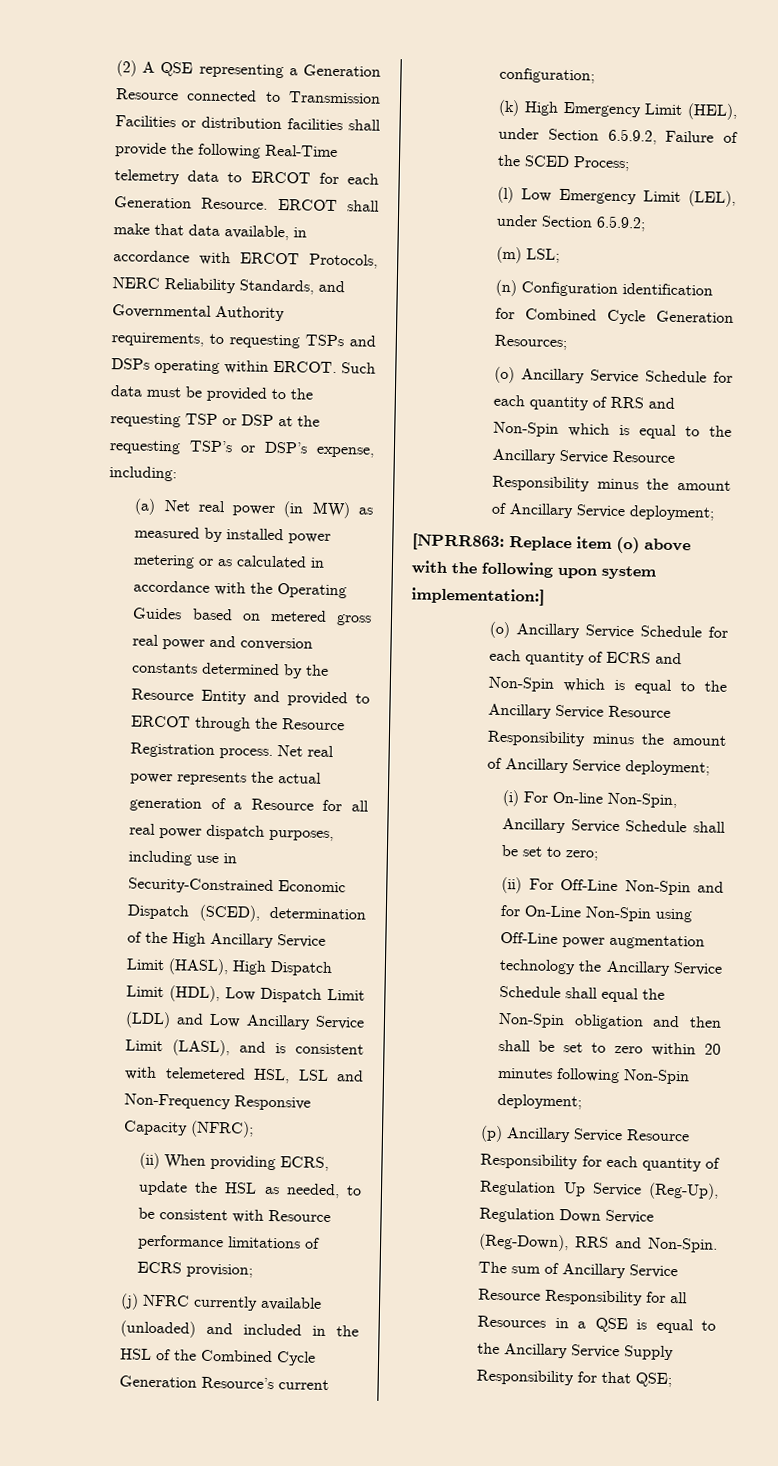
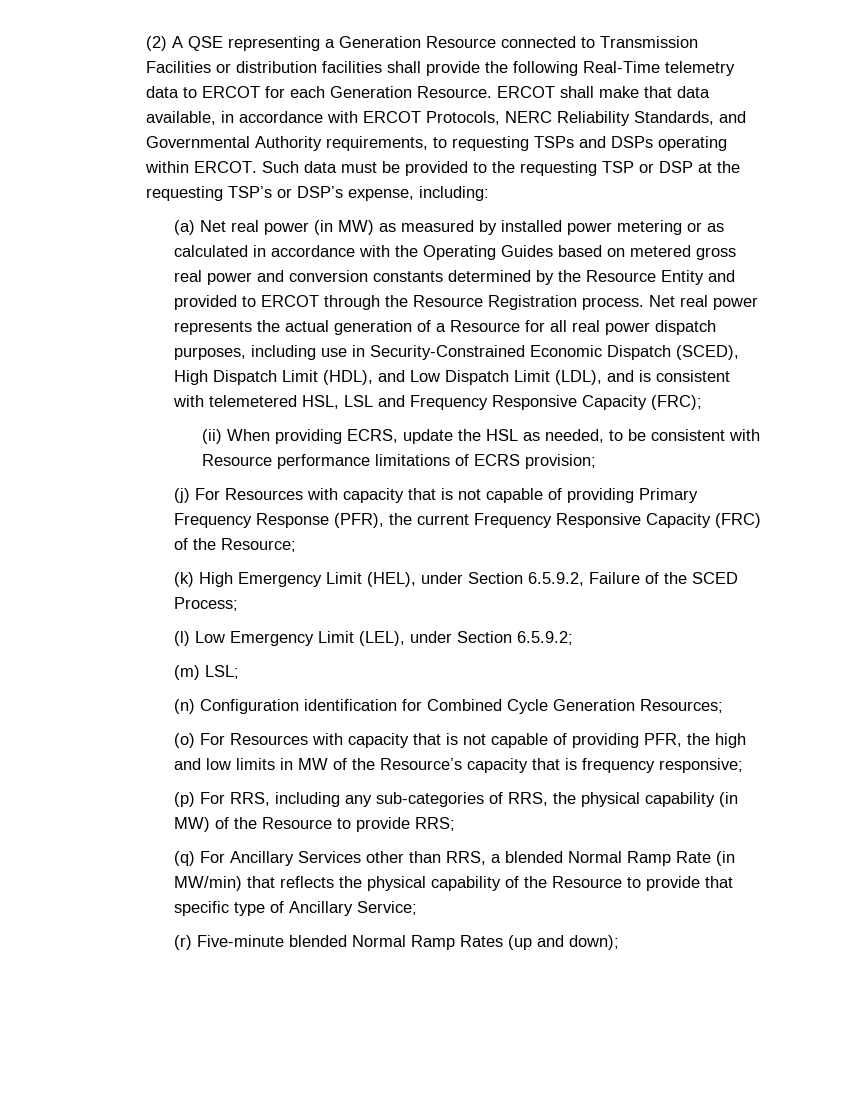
[269,906,366,920] [127,931,327,949] [126,958,230,976] determination of the High Ancillary Service Limit (HASL), -> (739, 352) none
(221, 994) none -> [377,370,405,382] and
[125,1011,365,1030] [125,1039,231,1057] (LDL) and Low Ancillary Service Limit (LASL), -> [554,370,602,385] (LDL),
[124,1093,312,1111] [123,1120,255,1138] Non-Frequency Responsive Capacity (NFRC); -> [409,395,702,410] Frequency Responsive Capacity (FRC);
[142,1294,323,1311] [120,1320,359,1338] [120,1348,317,1366] [119,1375,330,1391] [499,67,596,84] NFRC currently available (unloaded) and included in the HSL of the Combined Cycle Generation Resource’s current configuration; -> [194,488,698,503] [173,513,761,528] [173,538,296,552] For Resources with capacity that is not capable of providing Primary Frequency Response (PFR), the current Frequency Responsive Capacity (FRC) of the Resource;
[521,368,733,384] [493,394,676,411] [493,421,732,439] [492,448,676,464] [492,475,731,492] [491,502,715,521] [412,533,691,554] [411,560,656,580] [411,587,545,606] [489,621,728,639] [489,649,683,666] [488,676,727,694] [488,703,672,719] [487,730,727,747] [487,757,711,776] [502,789,678,809] [502,817,726,834] [501,844,599,861] [501,876,724,896] [500,904,693,923] [500,931,706,950] [499,958,723,976] [499,985,666,1003] [498,1012,722,1030] [498,1039,721,1057] [497,1067,691,1085] [497,1093,583,1110] [480,1125,691,1143] [480,1153,720,1172] [479,1180,719,1200] [479,1207,655,1224] [478,1233,718,1253] [478,1261,679,1279] [478,1288,689,1306] [477,1315,716,1334] [477,1342,675,1361] [476,1369,673,1388] Ancillary Service Schedule for each quantity of RRS and Non-Spin which is equal to the Ancillary Service Resource Responsibility minus the amount of Ancillary Service deployment; // [NPRR863: Replace item (o) above with the following upon system implementation:] // (o) Ancillary Service Schedule for each quantity of ECRS and Non-Spin which is equal to the Ancillary Service Resource Responsibility minus the amount of Ancillary Service deployment; // (i) For On-line Non-Spin, Ancillary Service Schedule shall be set to zero; // (ii) For Off-Line Non-Spin and for On-Line Non-Spin using Off-Line power augmentation technology the Ancillary Service Schedule shall equal the Non-Spin obligation and then shall be set to zero within 20 minutes following Non-Spin deployment; // (p) Ancillary Service Resource Responsibility for each quantity of Regulation Up Service (Reg-Up), Regulation Down Service (Reg-Down), RRS and Non-Spin. The sum of Ancillary Service Resource Responsibility for all Resources in a QSE is equal to the Ancillary Service Supply Responsibility for that QSE; -> [199,733,746,748] [173,758,743,773] [173,792,738,807] [173,817,455,832] [173,851,735,866] [173,876,733,891] [173,901,417,916] [173,935,619,950] For Resources with capacity that is not capable of providing PFR, the high and low limits in MW of the Resource’s capacity that is frequency responsive; // (p) For RRS, including any sub-categories of RRS, the physical capability (in MW) of the Resource to provide RRS; // (q) For Ancillary Services other than RRS, a blended Normal Ramp Rate (in MW/min) that reflects the physical capability of the Resource to provide that specific type of Ancillary Service; // (r) Five-minute blended Normal Ramp Rates (up and down);

